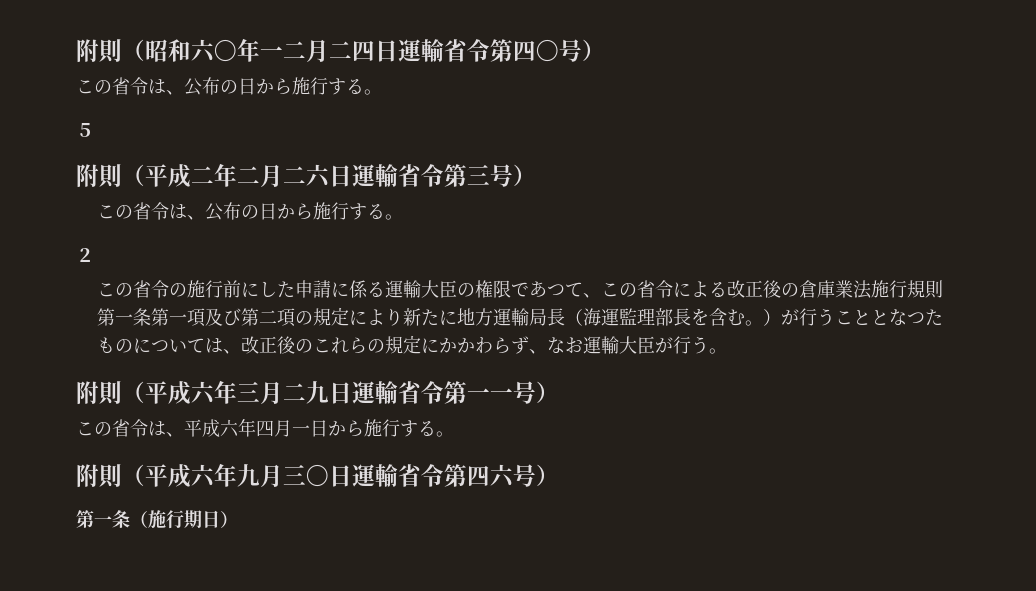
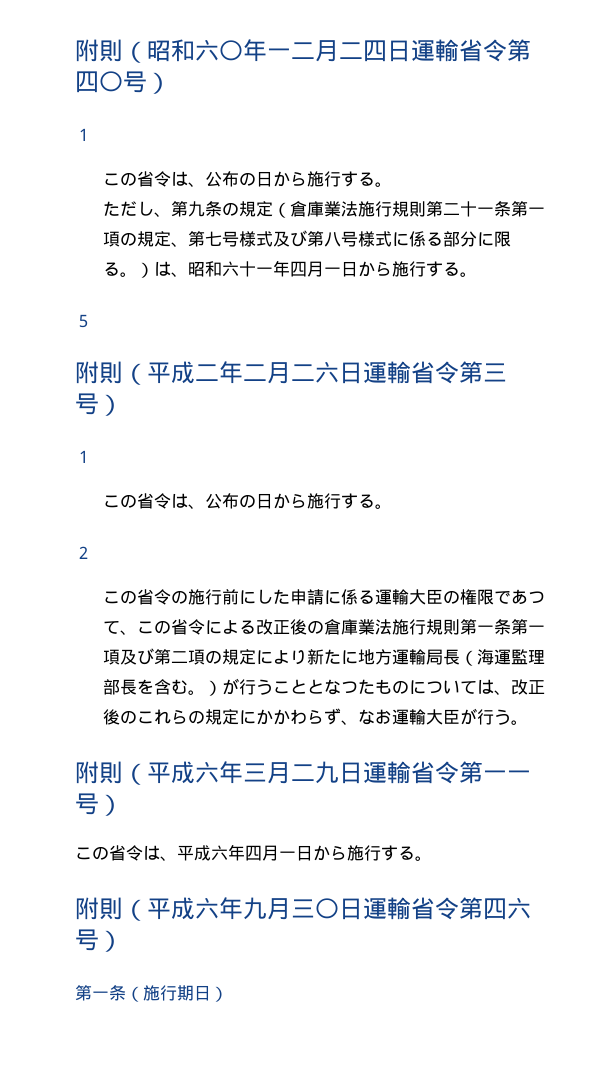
[76,77,382,96] // この省令は、公布の日から施行する。 -> [75,128,92,141] [102,171,392,187] [102,201,545,218] [102,230,511,247] [102,260,477,278] // １ // この省令は、公布の日から施行する。 // ただし、第九条の規定（倉庫業法施行規則第二十一条第一項の規定、第七号様式及び第八号様式に係る部分に限る。）は、昭和六十一年四月一日から施行する。
(536, 175) none -> [75,450,92,463] // １

